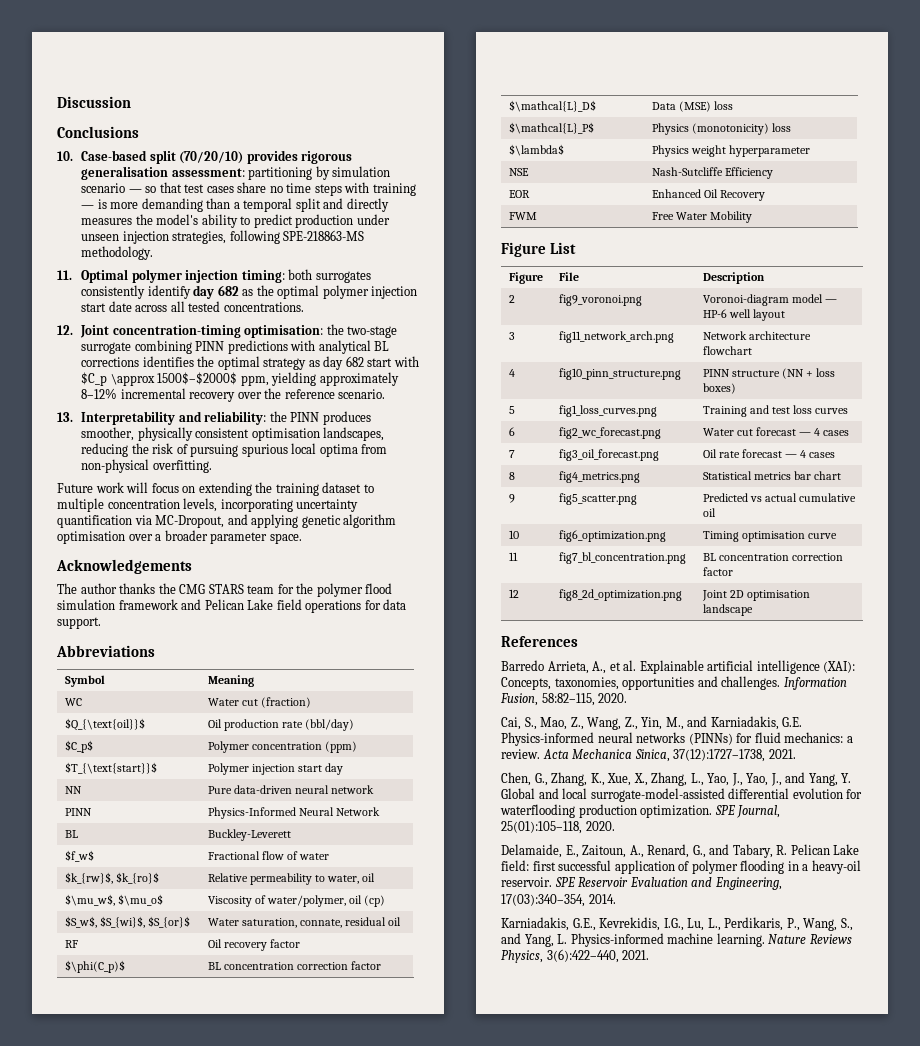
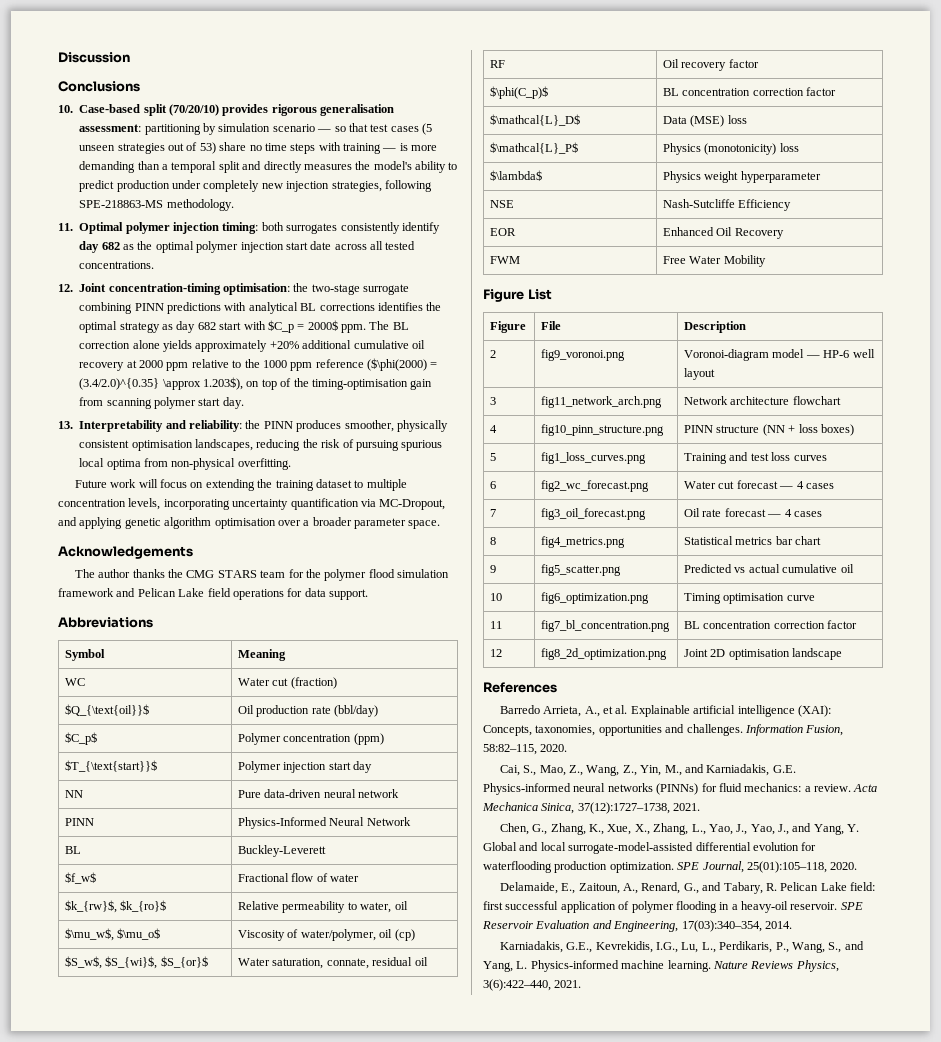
(234, 189) none -> [422,123,432,135] [79,142,216,154] (5 unseen strategies out of 53)
[81,234,120,241] unseen -> [203,180,283,192] completely new
[110,372,399,386] [81,388,386,402] \approx 1500$–$2000$ ppm, yielding approximately 8–12% incremental recovery over the reference scenario. -> [297,320,409,333] [79,340,425,352] [79,358,438,371] [79,377,433,390] [79,397,244,409] = 2000$ ppm. The BL correction alone yields approximately +20% additional cumulative oil recovery at 2000 ppm relative to the 1000 ppm reference ($\phi(2000) = (3.4/2.0)^{0.35} \approx 1.203$), on top of the timing-optimisation gain from scanning polymer start day.

